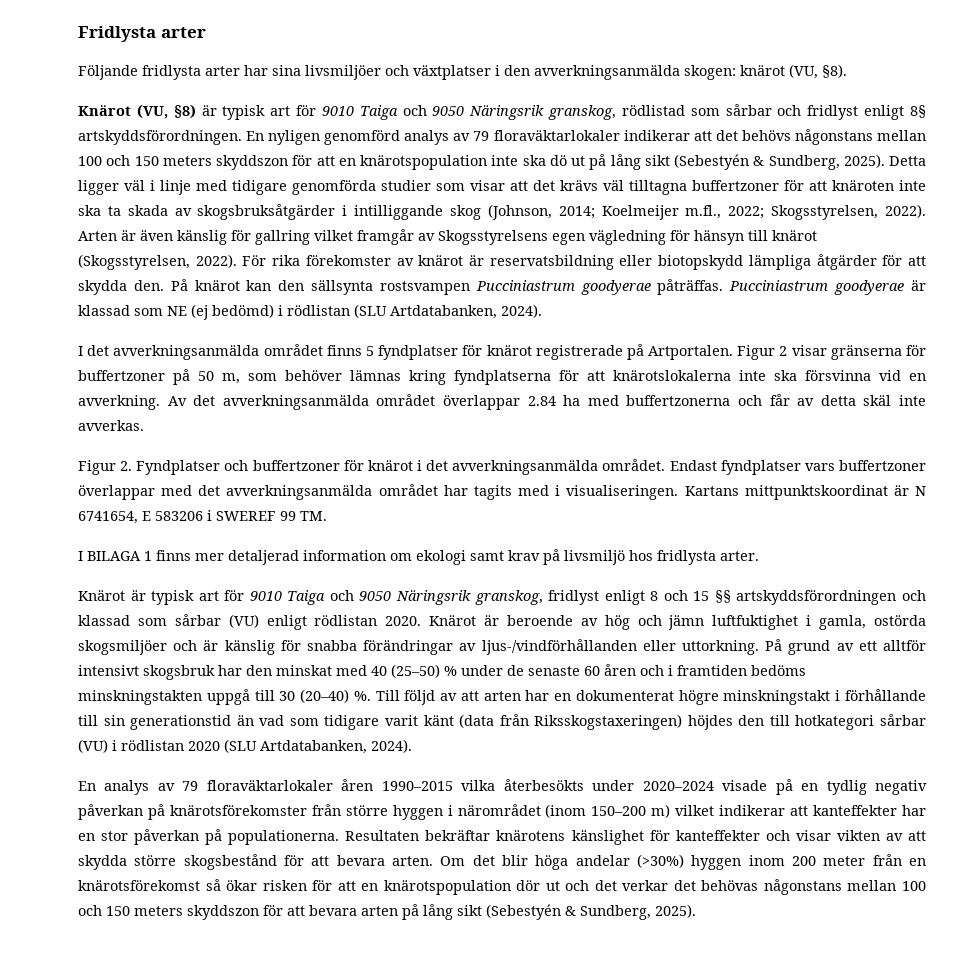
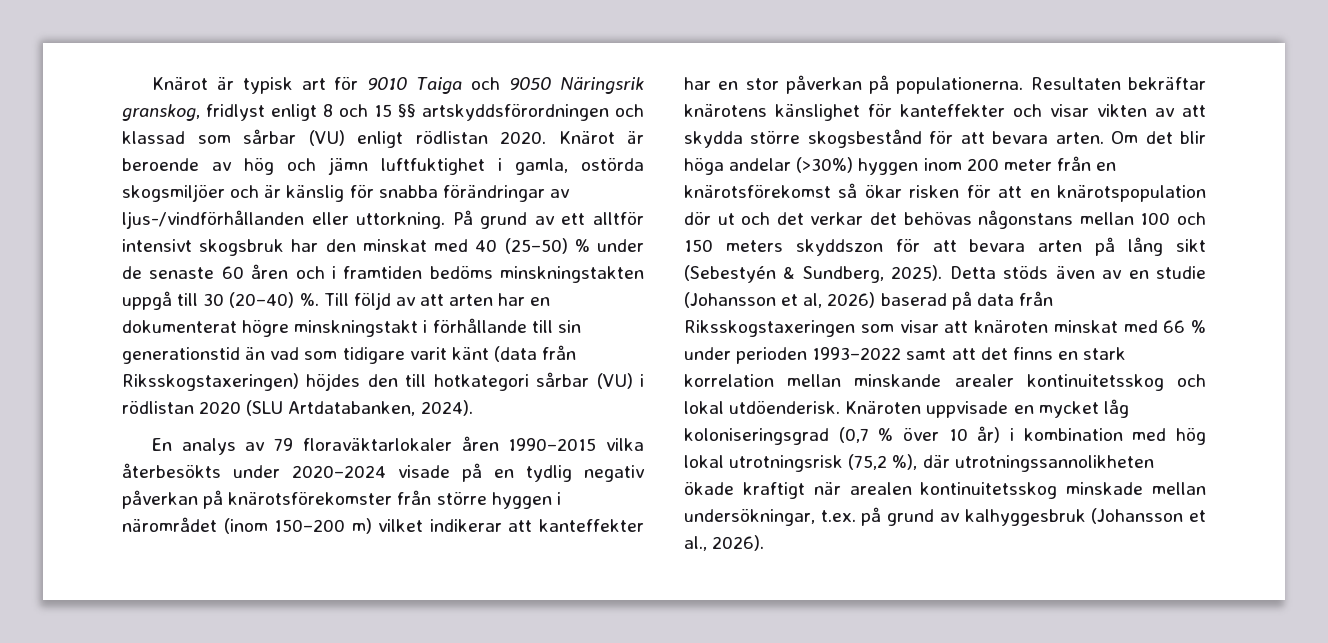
[78,26,206,42] [78,64,847,80] [78,104,927,120] [78,129,927,145] [78,154,926,170] [78,180,926,195] [78,204,926,220] [78,229,817,245] [78,254,926,270] [78,279,926,295] [78,304,542,320] [78,344,926,360] [78,369,926,385] [78,394,927,410] [78,420,144,431] [78,459,926,475] [78,484,926,500] [78,510,327,524] [78,549,759,565] Fridlysta arter // Följande fridlysta arter har sina livsmiljöer och växtplatser i den avverkningsanmälda skogen: knärot (VU, §8). // Knärot (VU, §8) är typisk art för 9010 Taiga och 9050 Näringsrik granskog, rödlistad som sårbar och fridlyst enligt 8§ artskyddsförordningen. En nyligen genomförd analys av 79 floraväktarlokaler indikerar att det behövs någonstans mellan 100 och 150 meters skyddszon för att en knärotspopulation inte ska dö ut på lång sikt (Sebestyén & Sundberg, 2025). Detta ligger väl i linje med tidigare genomförda studier som visar att det krävs väl tilltagna buffertzoner för att knäroten inte ska ta skada av skogsbruksåtgärder i intilliggande skog (Johnson, 2014; Koelmeijer m.fl., 2022; Skogsstyrelsen, 2022). Arten är även känslig för gallring vilket framgår av Skogsstyrelsens egen vägledning för hänsyn till knärot (Skogsstyrelsen, 2022). För rika förekomster av knärot är reservatsbildning eller biotopskydd lämpliga åtgärder för att skydda den. På knärot kan den sällsynta rostsvampen Pucciniastrum goodyerae påträffas. Pucciniastrum goodyerae är klassad som NE (ej bedömd) i rödlistan (SLU Artdatabanken, 2024). // I det avverkningsanmälda området finns 5 fyndplatser för knärot registrerade på Artportalen. Figur 2 visar gränserna för buffertzoner på 50 m, som behöver lämnas kring fyndplatserna för att knärotslokalerna inte ska försvinna vid en avverkning. Av det avverkningsanmälda området överlappar 2.84 ha med buffertzonerna och får av detta skäl inte avverkas. // Figur 2. Fyndplatser och buffertzoner för knärot i det avverkningsanmälda området. Endast fyndplatser vars buffertzoner överlappar med det avverkningsanmälda området har tagits med i visualiseringen. Kartans mittpunktskoordinat är N 6741654, E 583206 i SWEREF 99 TM. // I BILAGA 1 finns mer detaljerad information om ekologi samt krav på livsmiljö hos fridlysta arter. // -> (151, 83) none
(696, 911) none -> [949,265,1206,279] [684,291,1053,310] [684,320,1206,337] [684,347,1127,364] [684,374,1206,391] [684,399,1129,418] [684,426,1206,445] [684,454,1154,472] [684,481,1206,499] [684,507,1206,526] [684,535,765,551] Detta stöds även av en studie (Johansson et al, 2026) baserad på data från Riksskogstaxeringen som visar att knäroten minskat med 66 % under perioden 1993–2022 samt att det finns en stark korrelation mellan minskande arealer kontinuitetsskog och lokal utdöenderisk. Knäroten uppvisade en mycket låg koloniseringsgrad (0,7 % över 10 år) i kombination med hög lokal utrotningsrisk (75,2 %), där utrotningssannolikheten ökade kraftigt när arealen kontinuitetsskog minskade mellan undersökningar, t.ex. på grund av kalhyggesbruk (Johansson et al., 2026).

